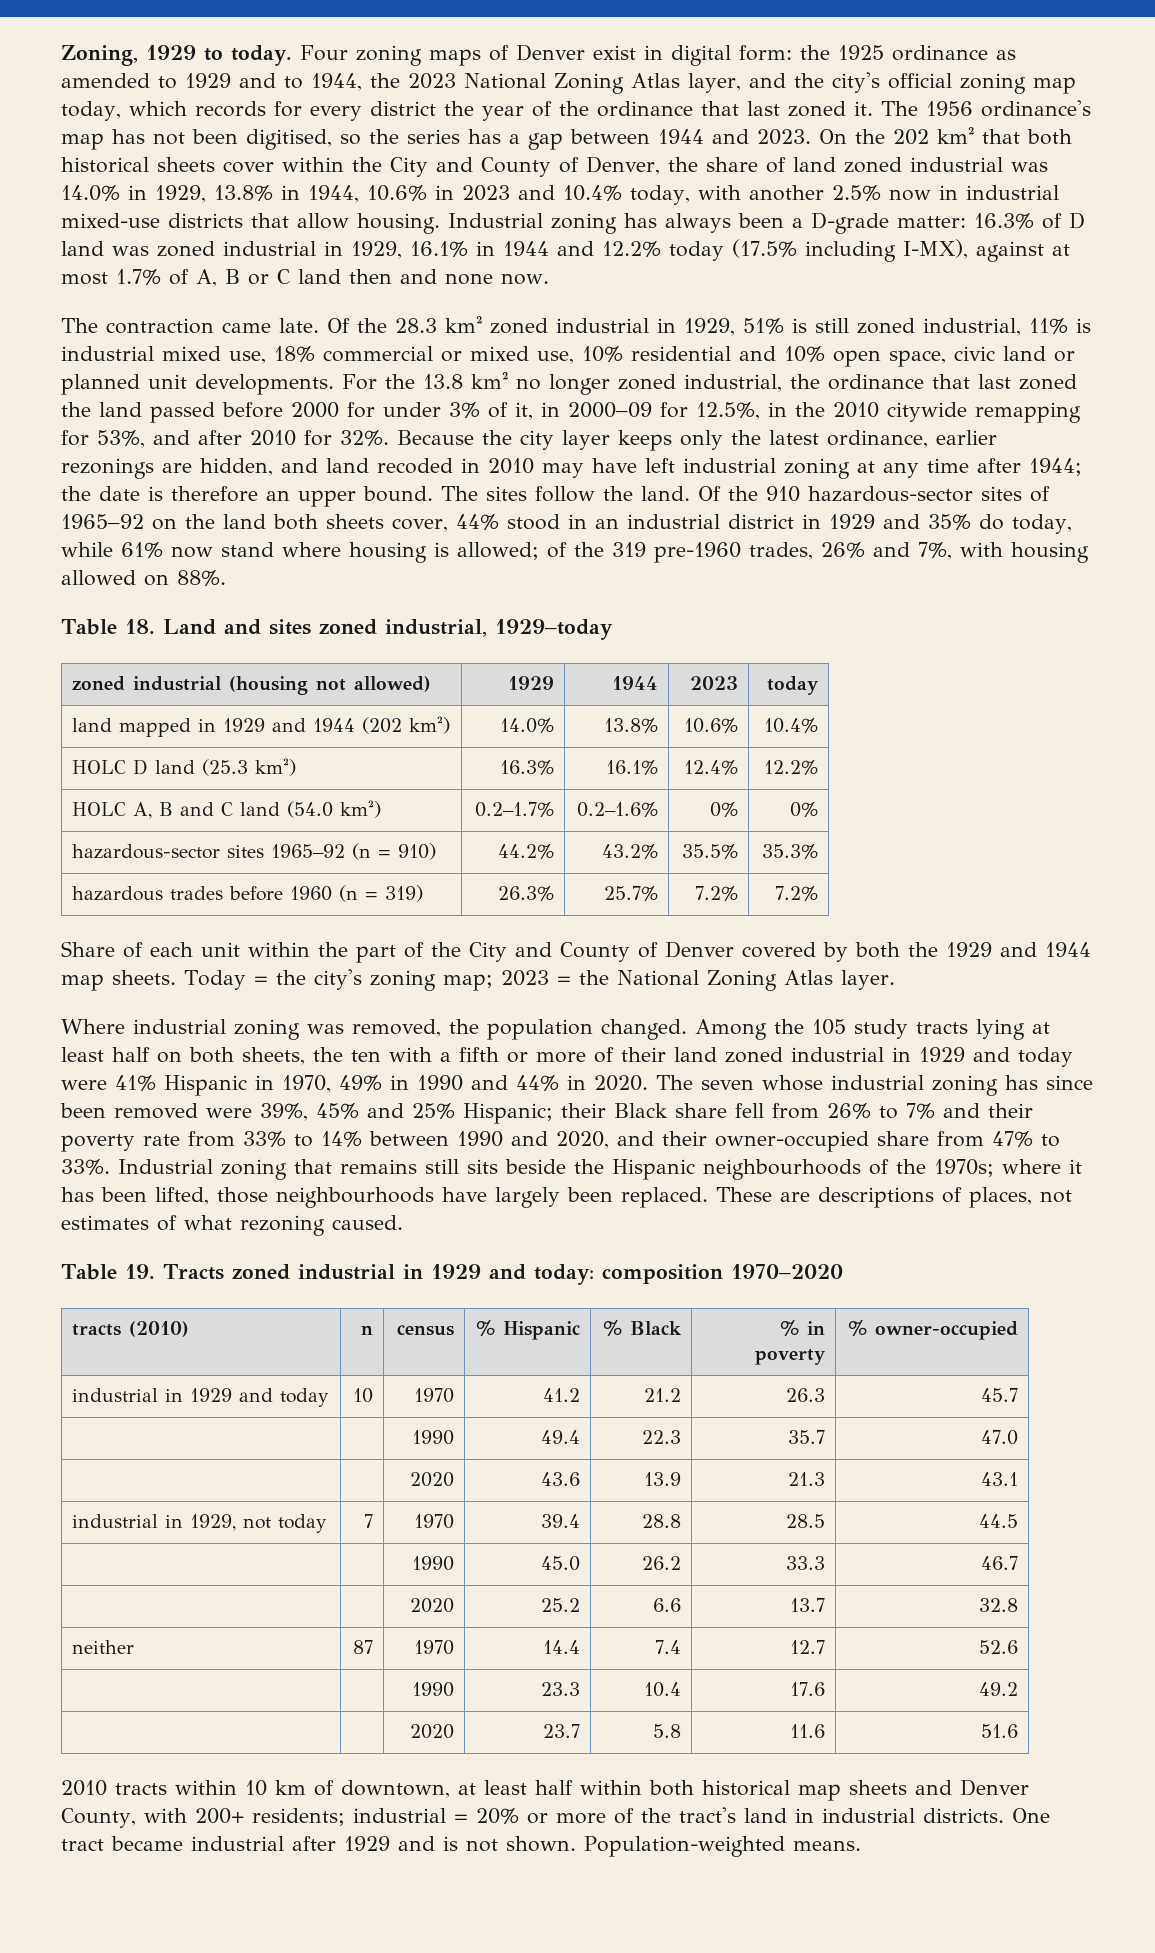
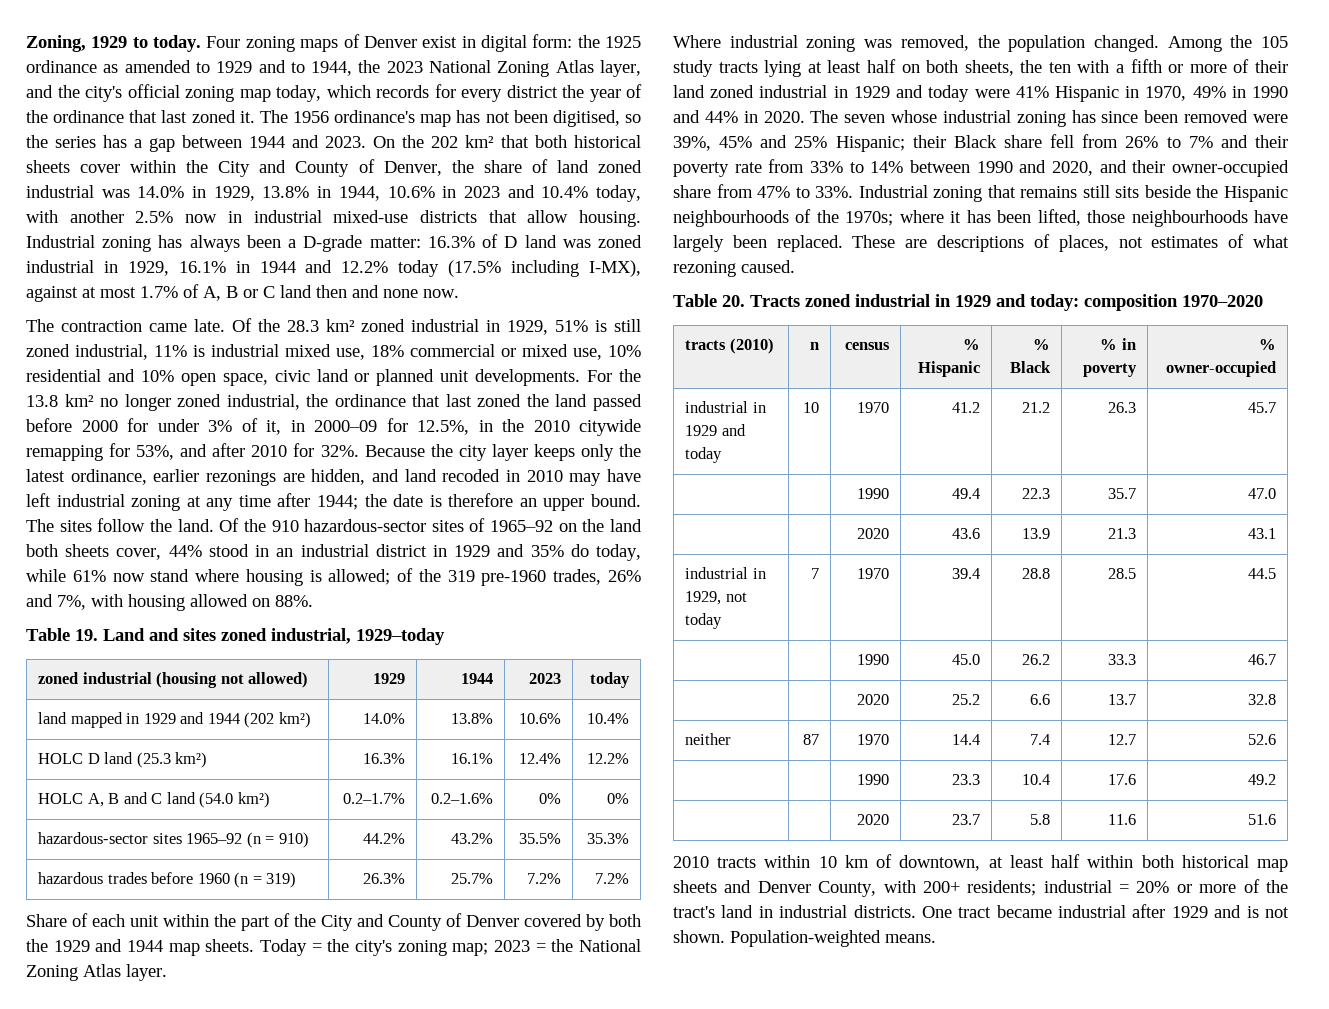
[124,619,155,634] 18. -> [75,629,98,641] 19.
[124,1264,155,1279] 19. -> [722,295,745,307] 20.

